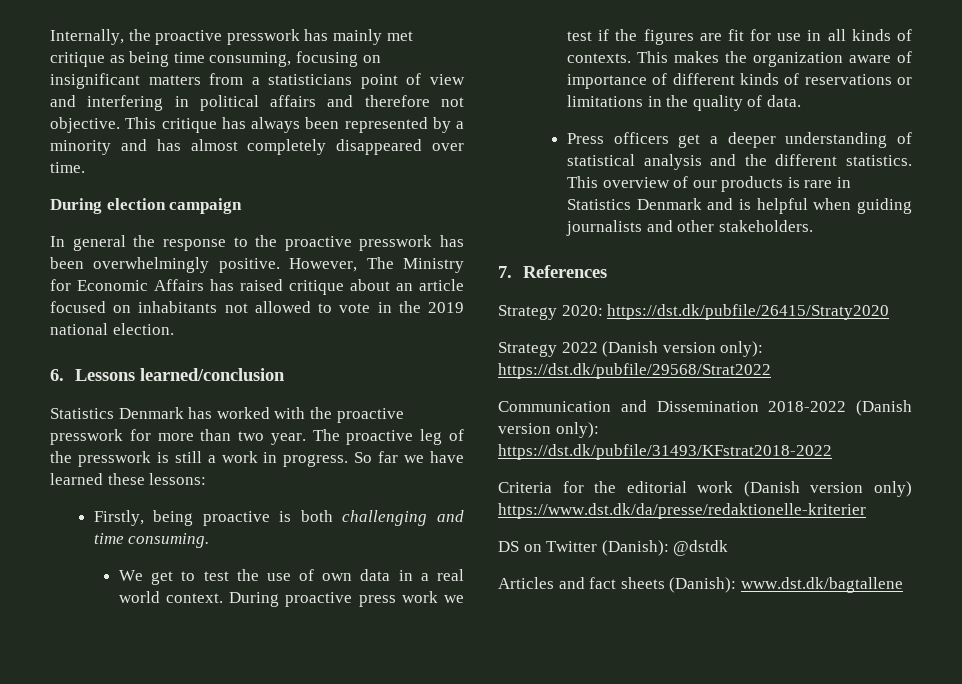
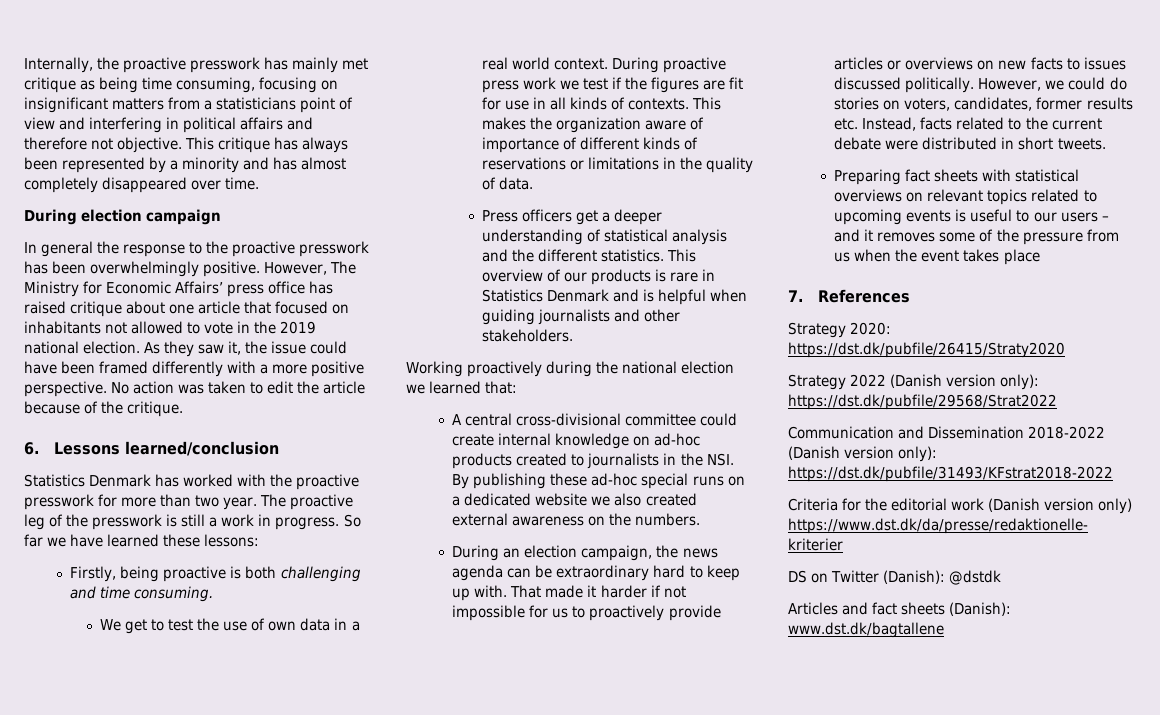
[154,279,204,291] Affairs -> [175,281,306,297] Affairs’ press office
[396,279,464,291] an article -> [169,301,272,314] one article that
(174, 329) none -> [144,341,348,357] [24,361,365,377] [24,381,366,397] [24,401,184,417] As they saw it, the issue could have been framed differently with a more positive perspective. No action was taken to edit the article because of the critique.
(813, 226) none -> [406,361,735,377] [406,381,518,394] [452,413,738,426] [452,433,701,449] [452,453,734,469] [452,473,745,489] [452,493,697,506] [452,513,701,526] [452,545,718,561] [452,565,740,581] [452,585,686,601] [452,605,721,621] [834,57,1126,70] [834,77,1127,93] [834,97,1133,111] [834,117,1102,131] [834,137,1106,150] [834,169,1080,185] [834,189,1097,205] [834,209,1109,225] [834,229,1119,245] [834,249,1040,265] // Working proactively during the national election we learned that: // A central cross-divisional committee could create internal knowledge on ad-hoc products created to journalists in the NSI. By publishing these ad-hoc special runs on a dedicated website we also created external awareness on the numbers. // During an election campaign, the news agenda can be extraordinary hard to keep up with. That made it harder if not impossible for us to proactively provide articles or overviews on new facts to issues discussed politically. However, we could do stories on voters, candidates, former results etc. Instead, facts related to the current debate were distributed in short tweets. // Preparing fact sheets with statistical overviews on relevant topics related to upcoming events is useful to our users – and it removes some of the pressure from us when the event takes place

